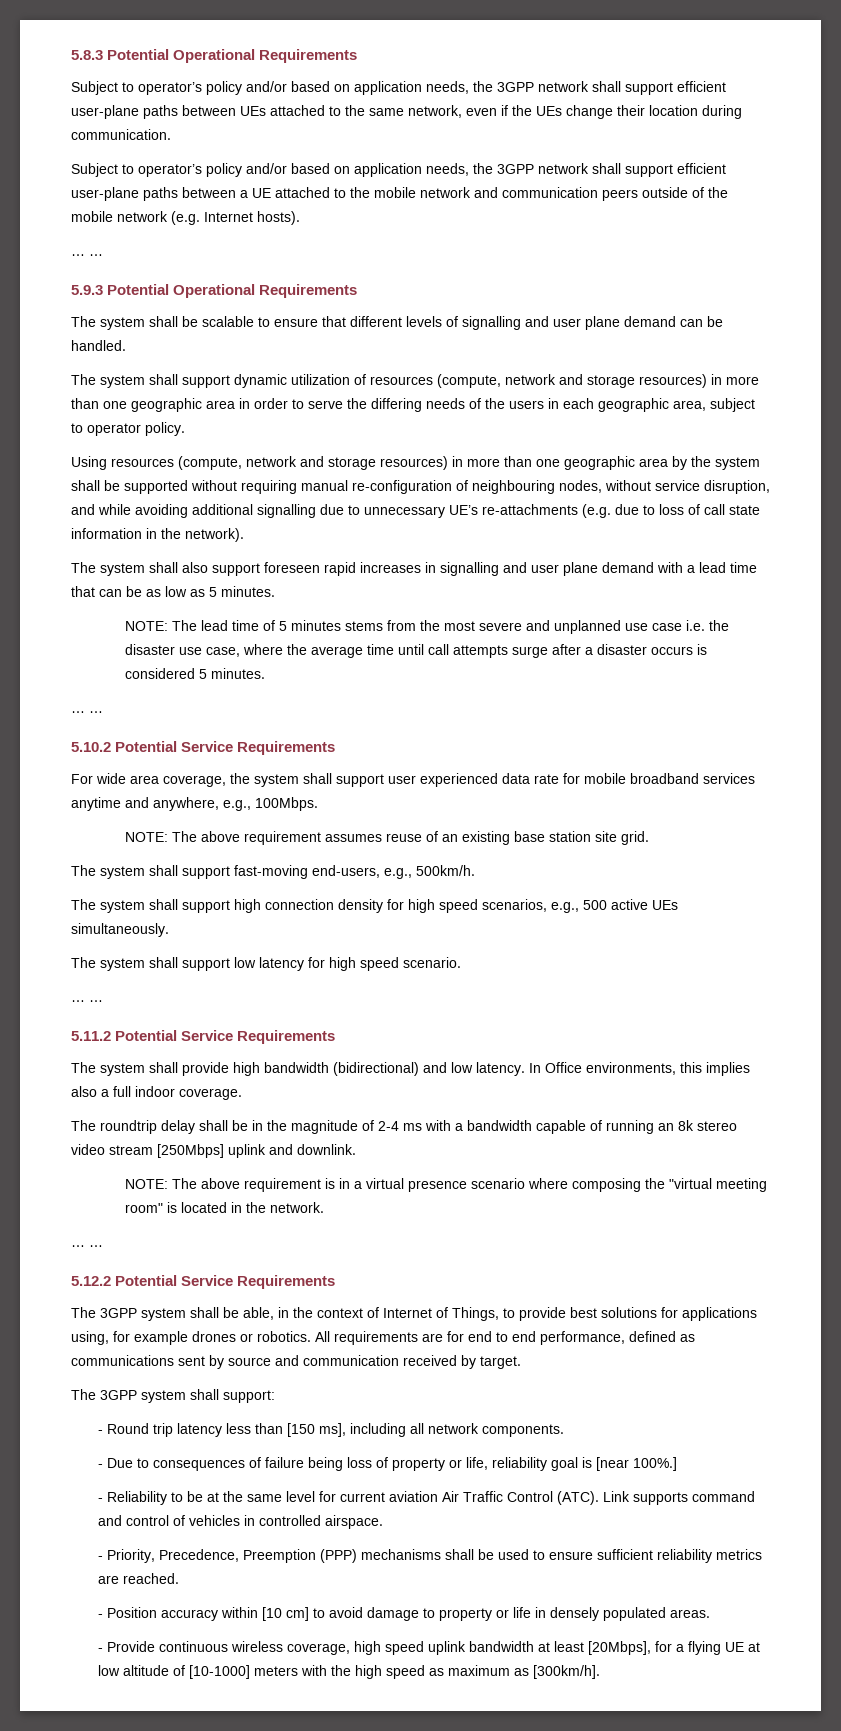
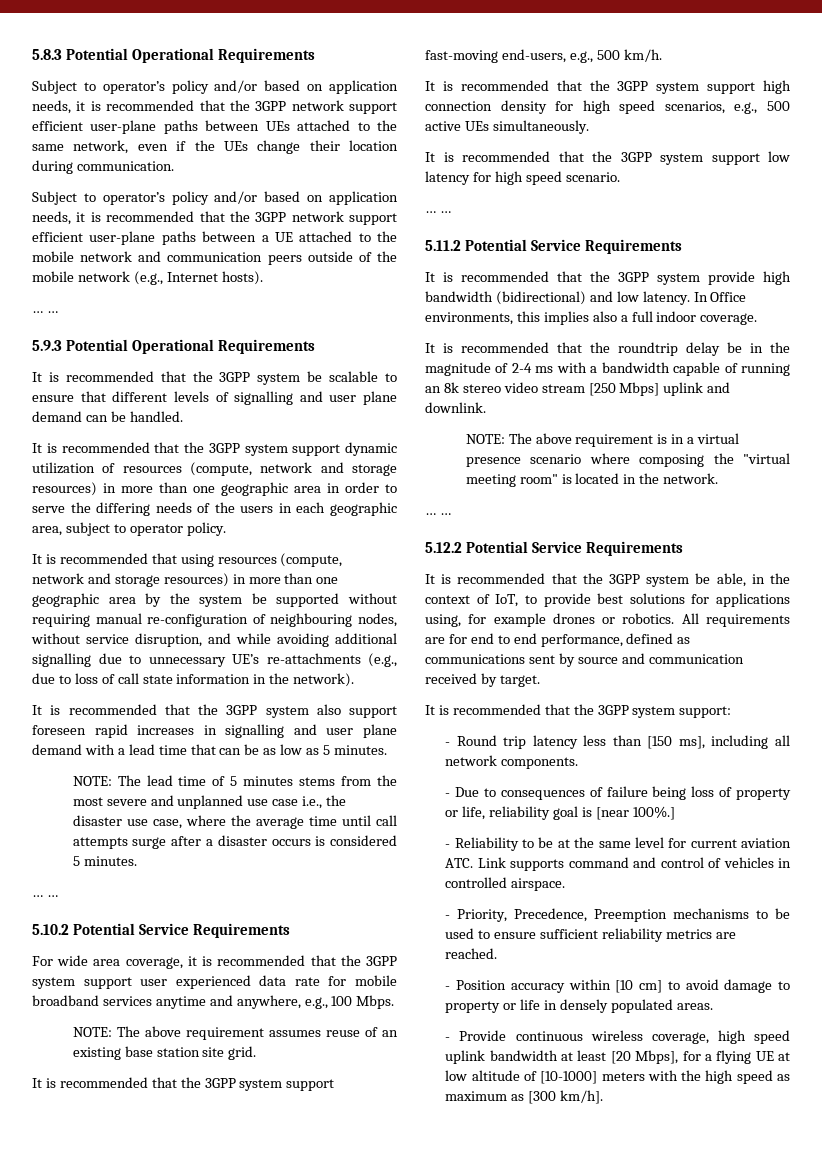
[473,81,621,92] the 3GPP network shall -> [76,100,344,111] it is recommended that the 3GPP network
[473,163,621,174] the 3GPP network shall -> [76,211,344,222] it is recommended that the 3GPP network
[171,211,200,225] (e.g. -> [133,271,163,285] (e.g.,
[71,316,178,330] The system shall -> [32,371,301,385] It is recommended that the 3GPP system
[71,374,178,388] The system shall -> [32,442,288,456] It is recommended that the 3GPP system
[71,456,107,470] Using -> [32,553,214,567] It is recommended that using
[71,480,100,491] shall -> (243, 601) none
[582,504,611,518] (e.g. -> [368,653,397,667] (e.g.,
[71,562,178,576] The system shall -> [32,704,309,718] It is recommended that the 3GPP system
[686,620,706,631] i.e. -> [302,796,323,809] i.e.,
[230,773,332,787] the system shall -> [187,955,398,966] [32,977,75,989] it is recommended that the 3GPP system
[255,797,318,811] 100Mbps. -> [331,995,395,1009] 100 Mbps.
[71,865,475,879] [71,899,178,913] The system shall support fast-moving end-users, e.g., 500km/h. // The system shall -> [32,1077,335,1091] [425,49,662,63] [425,80,700,94] It is recommended that the 3GPP system support fast-moving end-users, e.g., 500 km/h. // It is recommended that the 3GPP system
[71,957,178,971] The system shall -> [425,151,703,165] It is recommended that the 3GPP system
[71,1062,178,1076] The system shall -> [425,271,700,285] It is recommended that the 3GPP system
[71,1120,96,1131] The -> [425,342,610,353] It is recommended that the
[199,1120,228,1131] shall -> (720, 349) none
[157,1144,224,1158] [250Mbps] -> [588,382,660,396] [250 Mbps]
[71,1307,219,1321] The 3GPP system shall -> [425,573,690,587] It is recommended that the 3GPP system
[383,1307,499,1321] Internet of Things, -> [495,594,519,607] IoT,
[71,1389,219,1403] The 3GPP system shall -> [425,704,676,718] It is recommended that the 3GPP system
[442,1491,600,1505] Air Traffic Control (ATC). -> [445,858,474,868] ATC.
[320,1549,475,1563] (PPP) mechanisms shall -> [673,908,769,919] mechanisms to
[588,1641,652,1655] [20Mbps], -> [610,1050,679,1064] [20 Mbps],
[533,1665,601,1679] [300km/h]. -> [528,1090,604,1104] [300 km/h].

